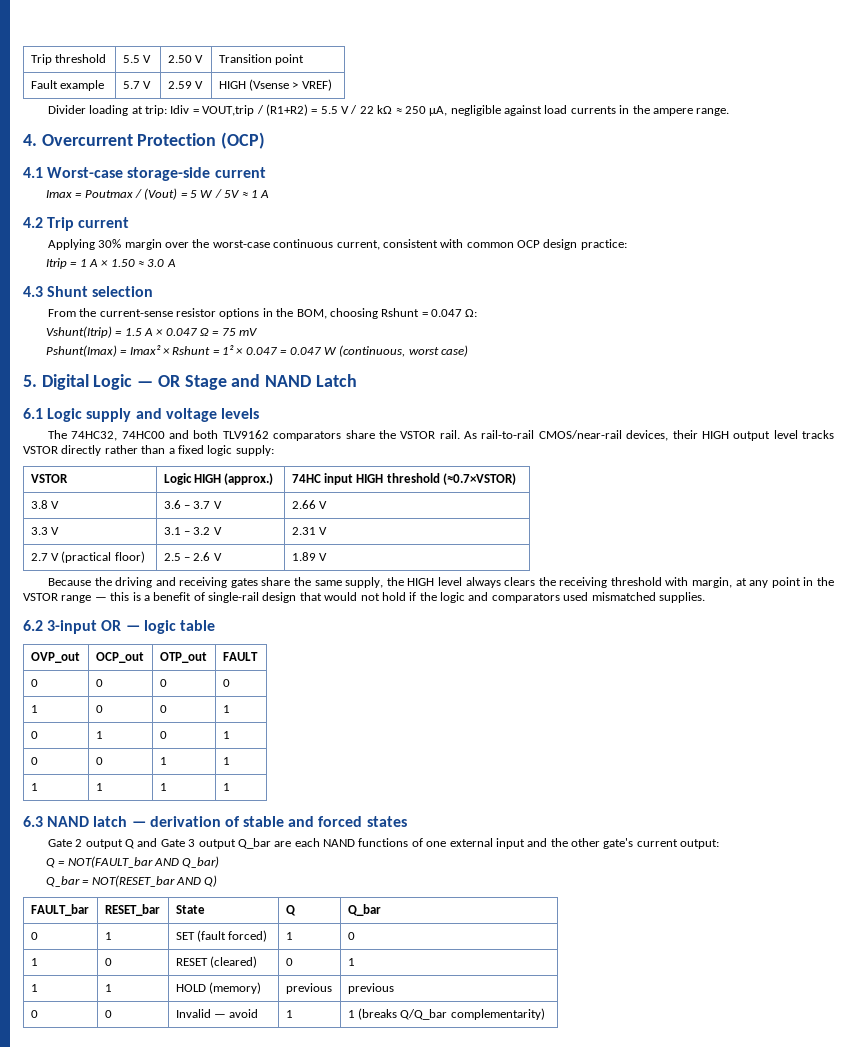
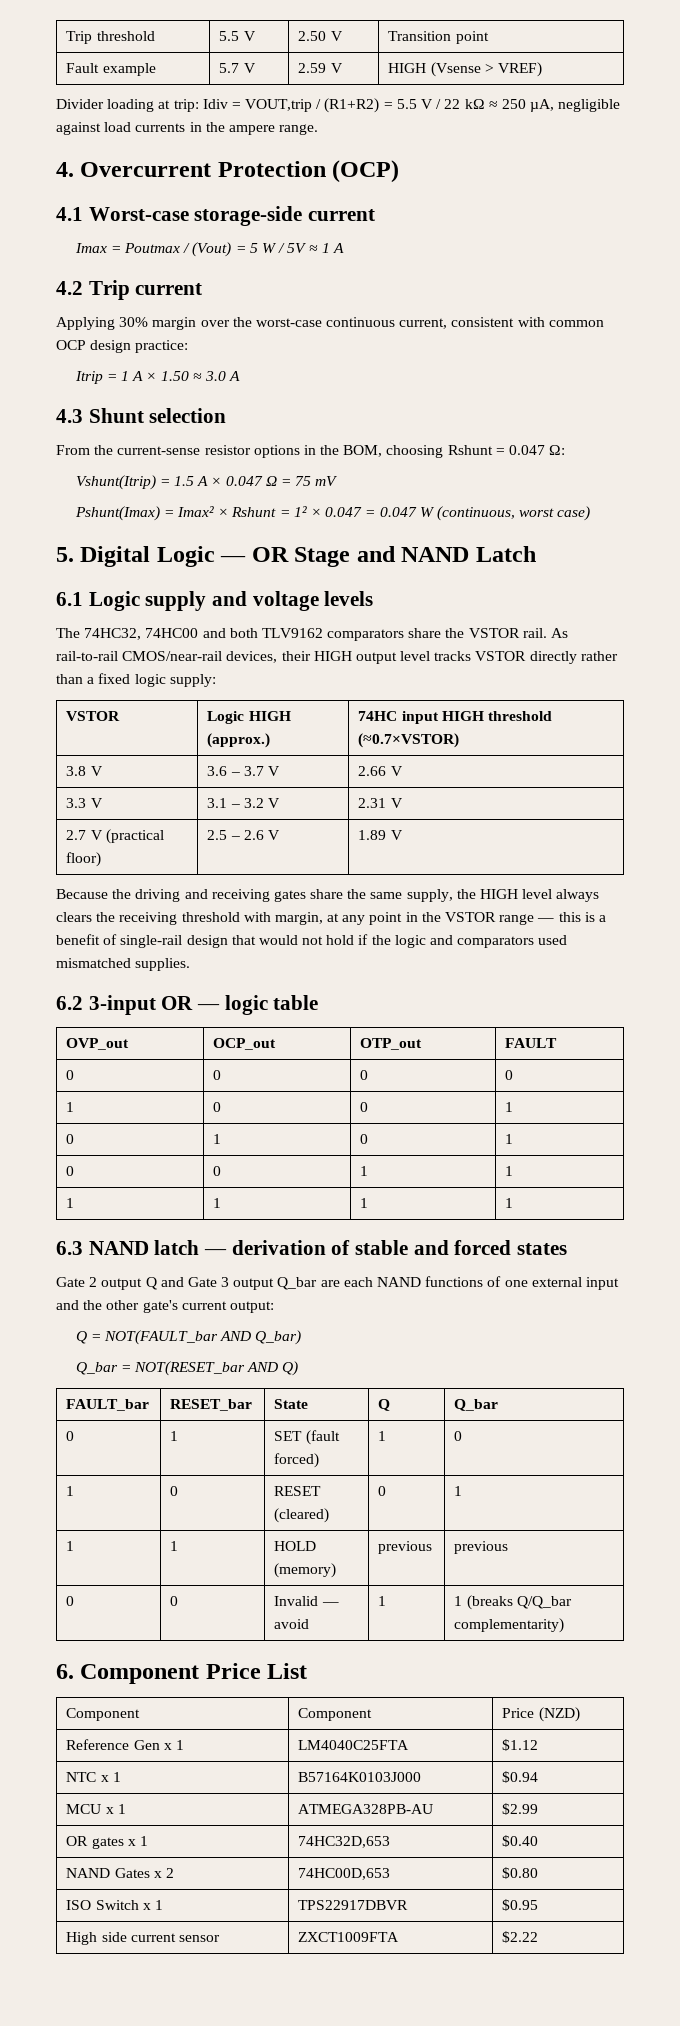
(545, 1014) none -> [56,1663,308,1684] [66,1708,141,1721] [298,1708,373,1721] [502,1707,580,1722] [66,1739,184,1750] [298,1740,410,1750] [502,1739,539,1751] [66,1772,121,1782] [298,1772,422,1782] [502,1771,539,1783] [66,1804,126,1814] [298,1804,434,1814] [502,1803,539,1815] [66,1836,148,1849] [298,1836,391,1848] [502,1835,539,1847] [66,1868,174,1878] [298,1868,391,1880] [502,1867,539,1879] [66,1900,163,1910] [298,1900,409,1910] [502,1899,539,1911] [66,1932,220,1945] [298,1932,400,1942] [502,1931,539,1943] // 6. Component Price List // Component | Component | Price (NZD) // Reference Gen x 1 | LM4040C25FTA | $1.12 // NTC x 1 | B57164K0103J000 | $0.94 // MCU x 1 | ATMEGA328PB-AU | $2.99 // OR gates x 1 | 74HC32D,653 | $0.40 // NAND Gates x 2 | 74HC00D,653 | $0.80 // ISO Switch x 1 | TPS22917DBVR | $0.95 // High side current sensor | ZXCT1009FTA | $2.22

